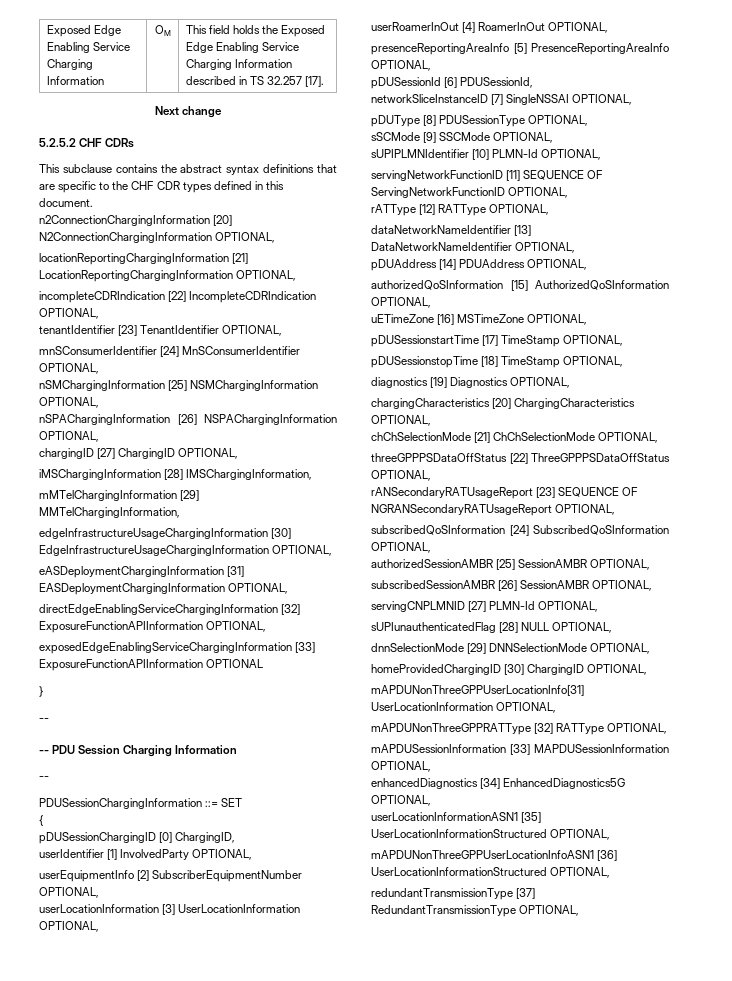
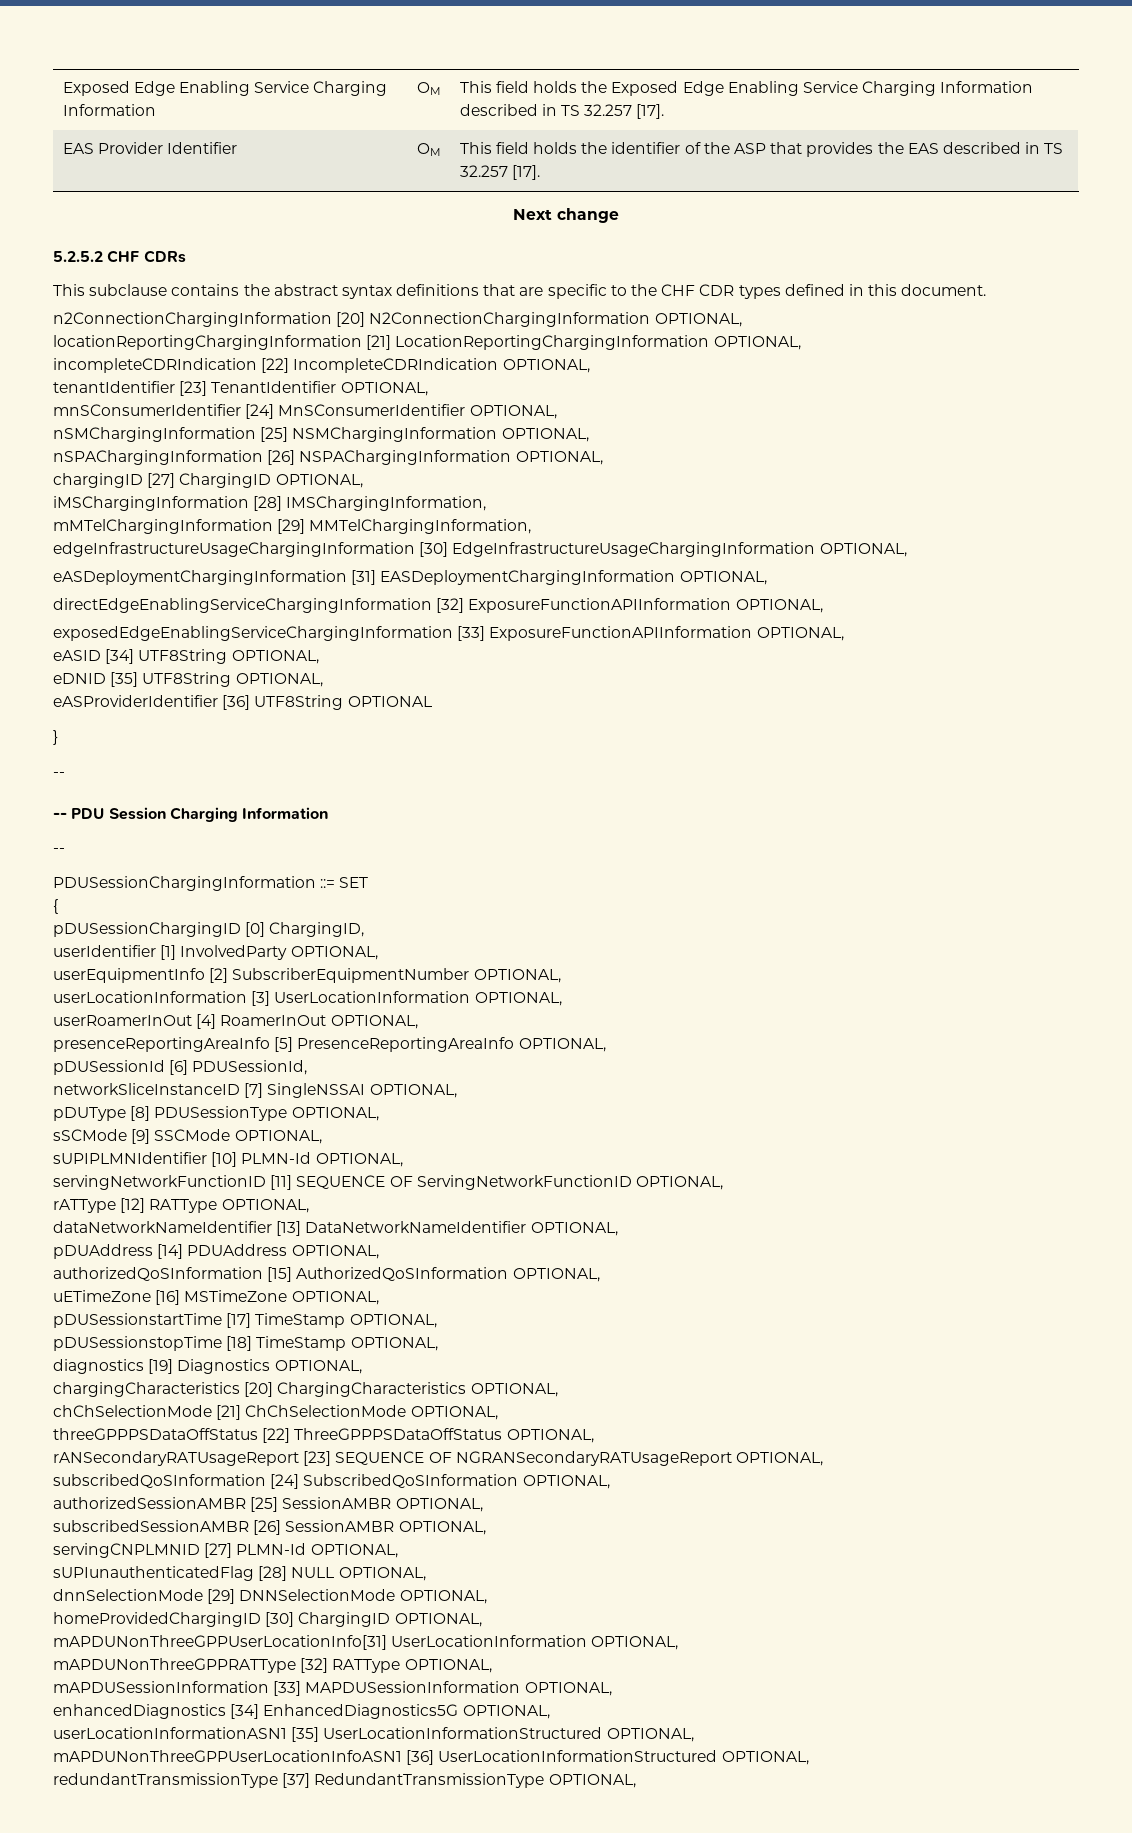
(325, 81) none -> [62,142,238,154] [416,143,441,156] [459,142,1064,157] [459,165,540,180] // EAS Provider Identifier | OM | This field holds the identifier of the ASP that provides the EAS described in TS 32.257 [17].
(203, 665) none -> [756,627,844,641] [53,649,319,664] [53,672,323,687] [53,695,344,710] OPTIONAL, // eASID [34] UTF8String OPTIONAL, // eDNID [35] UTF8String OPTIONAL, // eASProviderIdentifier [36] UTF8String

